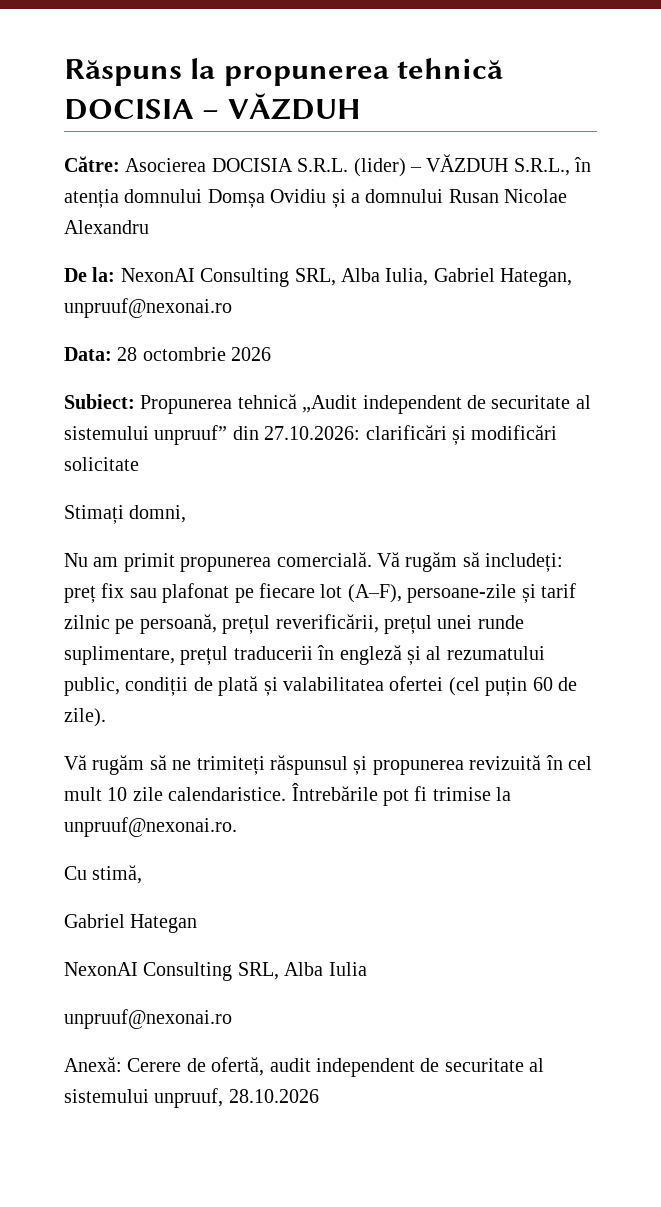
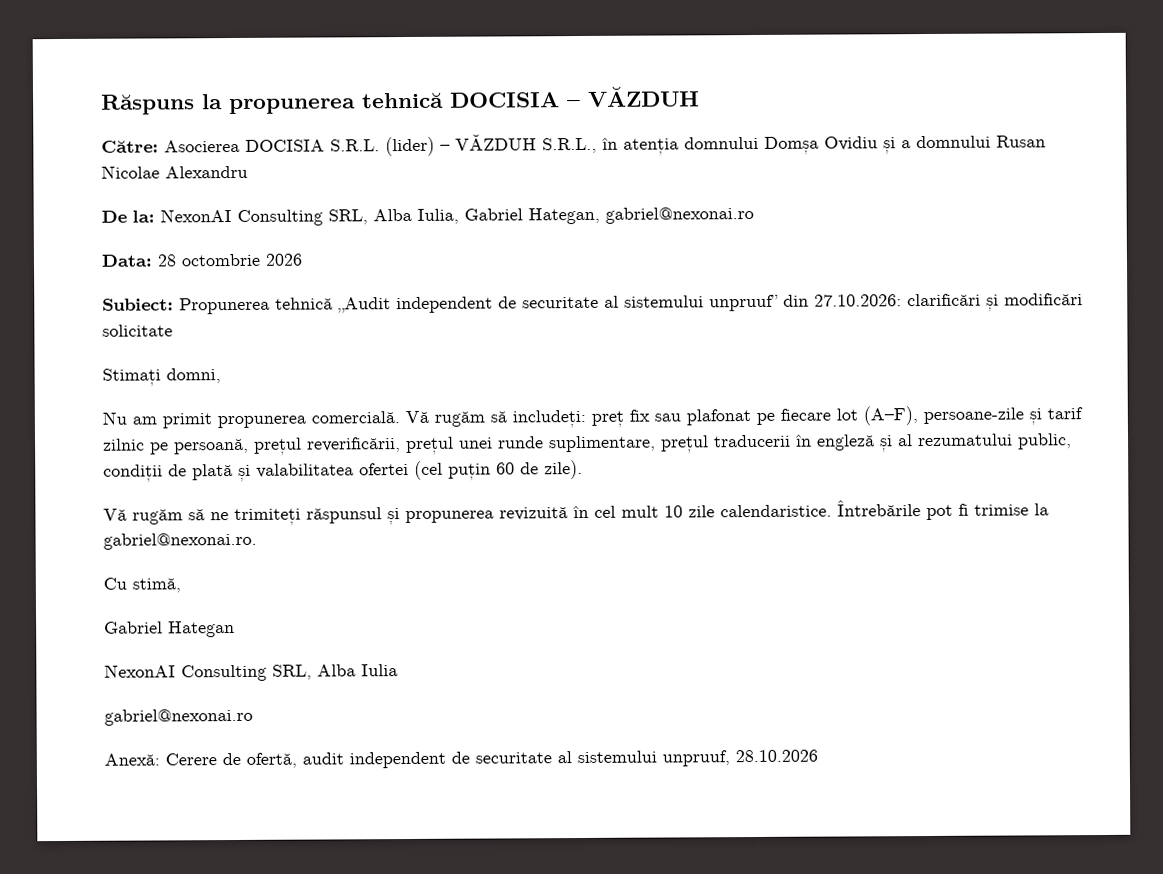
[64,298,232,318] unpruuf@nexonai.ro -> [605,207,754,224] gabriel@nexonai.ro
[64,817,237,837] unpruuf@nexonai.ro. -> [103,532,257,550] gabriel@nexonai.ro.
[64,1009,232,1029] unpruuf@nexonai.ro -> [104,708,253,726] gabriel@nexonai.ro

